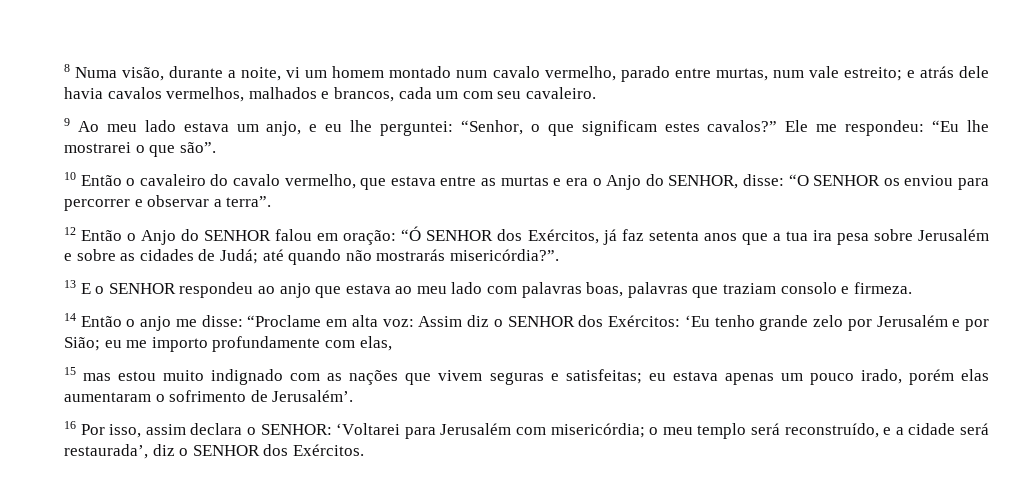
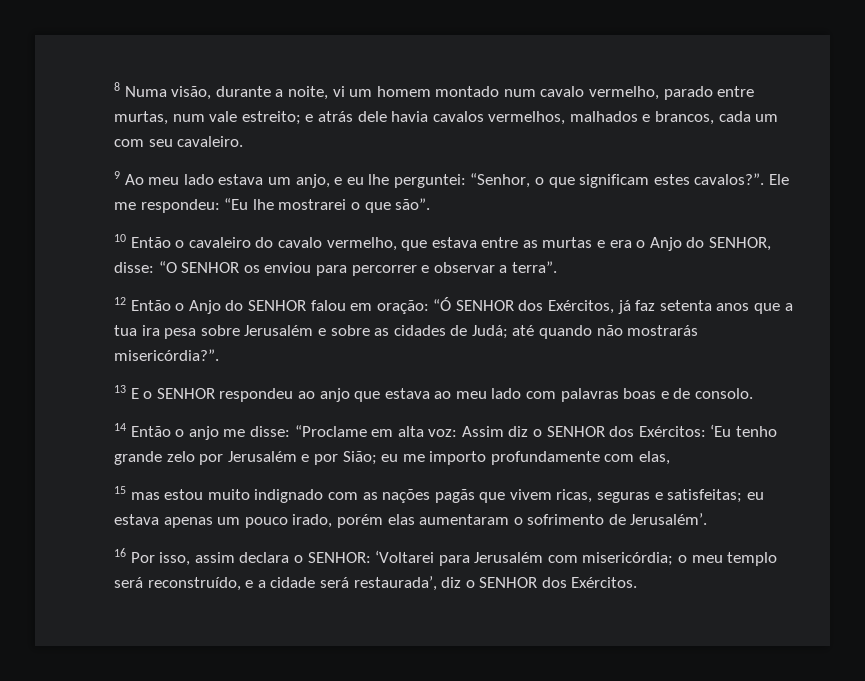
[707,120,778,132] cavalos?” -> [694,173,765,185] cavalos?”.
[586,282,912,298] boas, palavras que traziam consolo e firmeza. -> [623,388,754,399] boas e de consolo.
(399, 377) none -> [434,489,475,503] pagãs
(483, 375) none -> [556,489,593,503] ricas,

